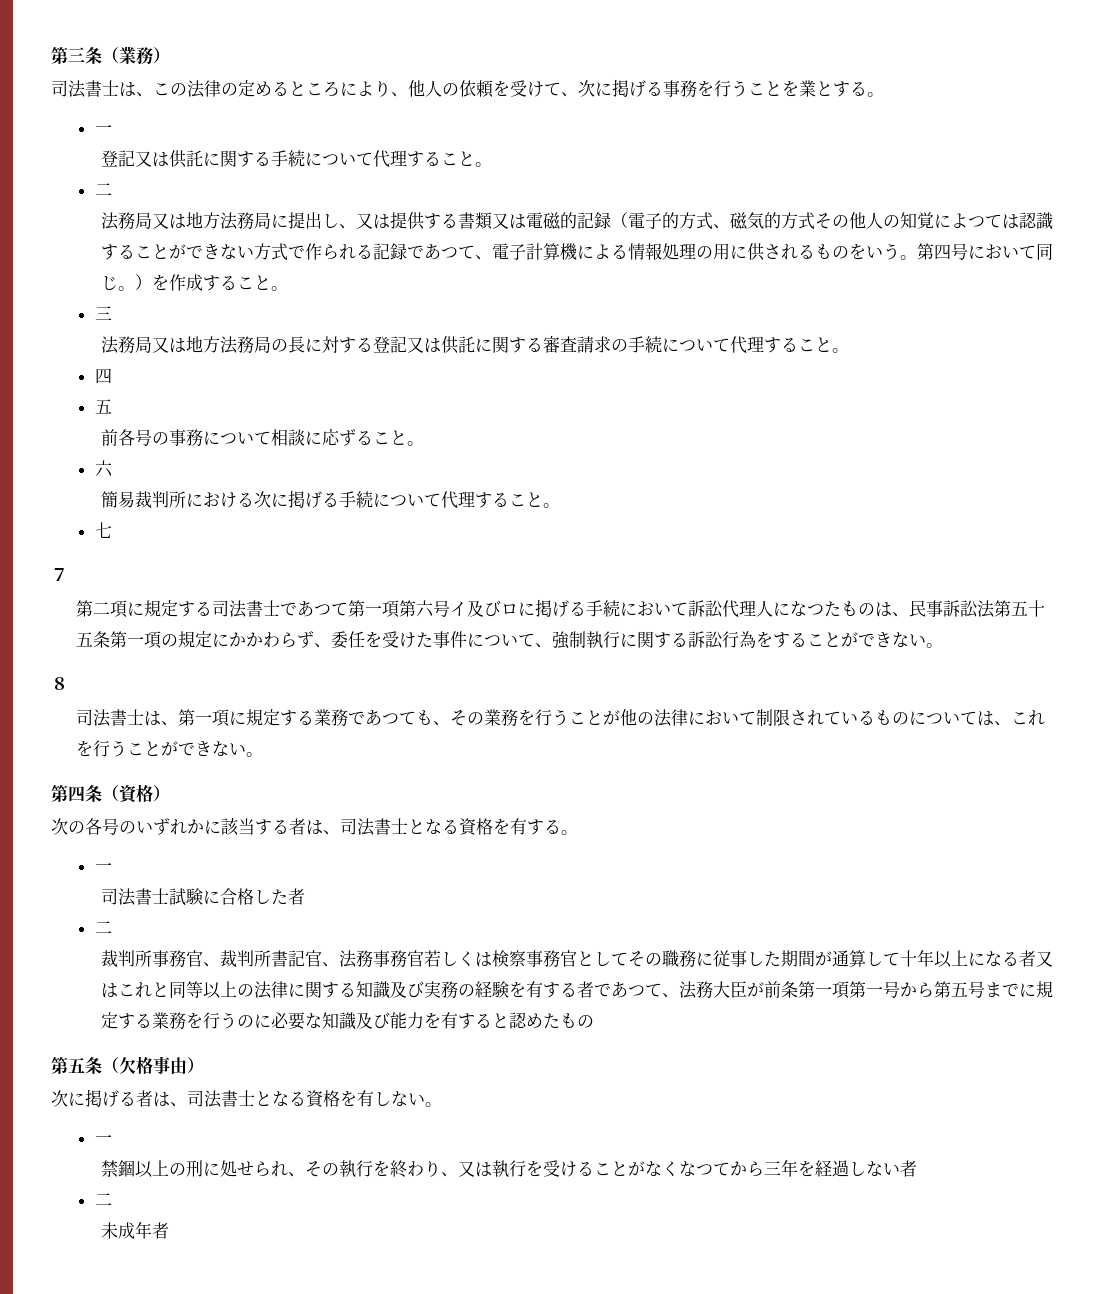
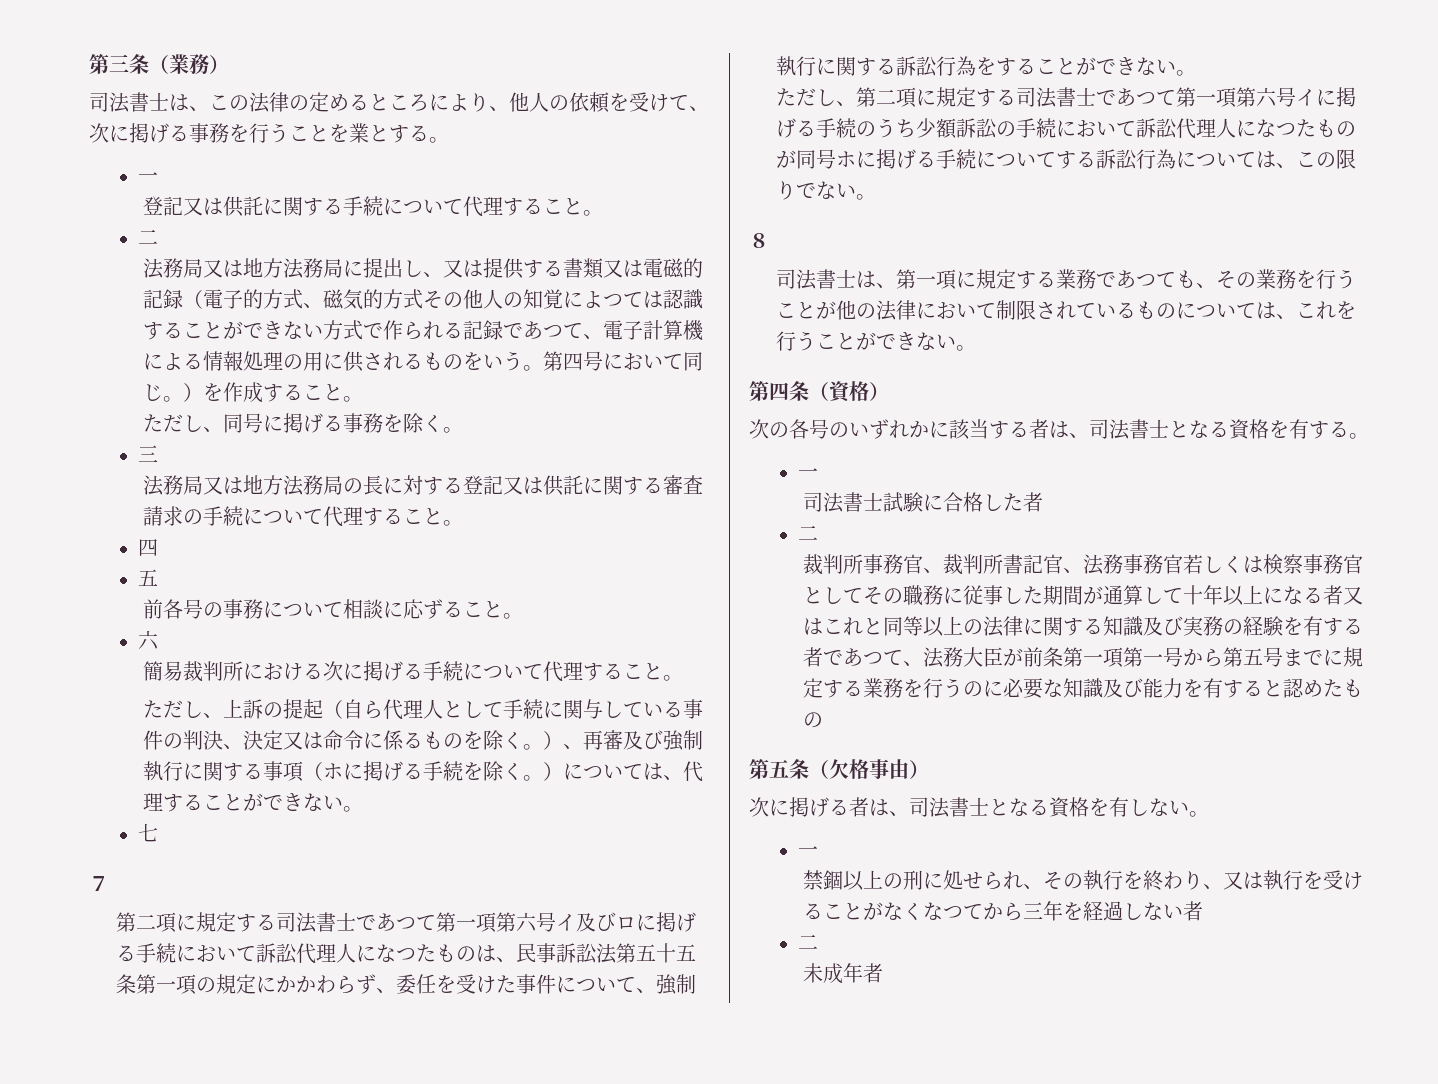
(288, 288) none -> [142,413,463,433] // ただし、同号に掲げる事務を除く。
(560, 505) none -> [142,699,703,720] [142,730,703,751] [142,761,703,782] [142,793,363,812] // ただし、上訴の提起（自ら代理人として手続に関与している事件の判決、決定又は命令に係るものを除く。）、再審及び強制執行に関する事項（ホに掲げる手続を除く。）については、代理することができない。
(943, 645) none -> [775,87,1356,108] [775,118,1356,139] [775,149,1356,170] [775,181,876,200] // ただし、第二項に規定する司法書士であつて第一項第六号イに掲げる手続のうち少額訴訟の手続において訴訟代理人になつたものが同号ホに掲げる手続についてする訴訟行為については、この限りでない。

